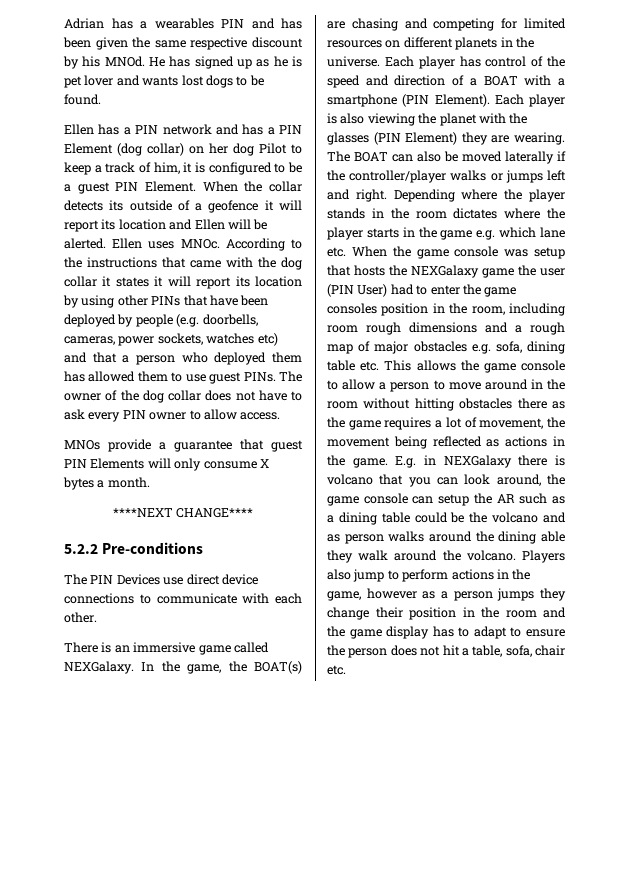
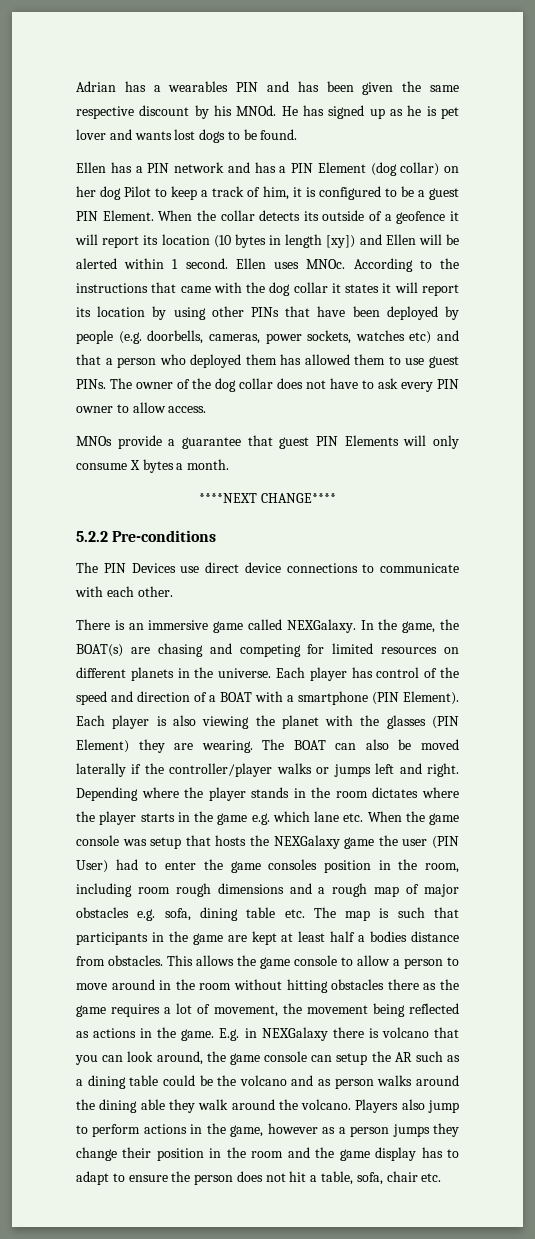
[169,219,268,230] [64,238,106,249] and Ellen will be alerted. -> [213,234,459,248] [76,258,228,269] (10 bytes in length [xy]) and Ellen will be alerted within 1 second.
(380, 366) none -> [313,907,460,921] [76,931,459,945] [76,955,163,966] The map is such that participants in the game are kept at least half a bodies distance from obstacles.

